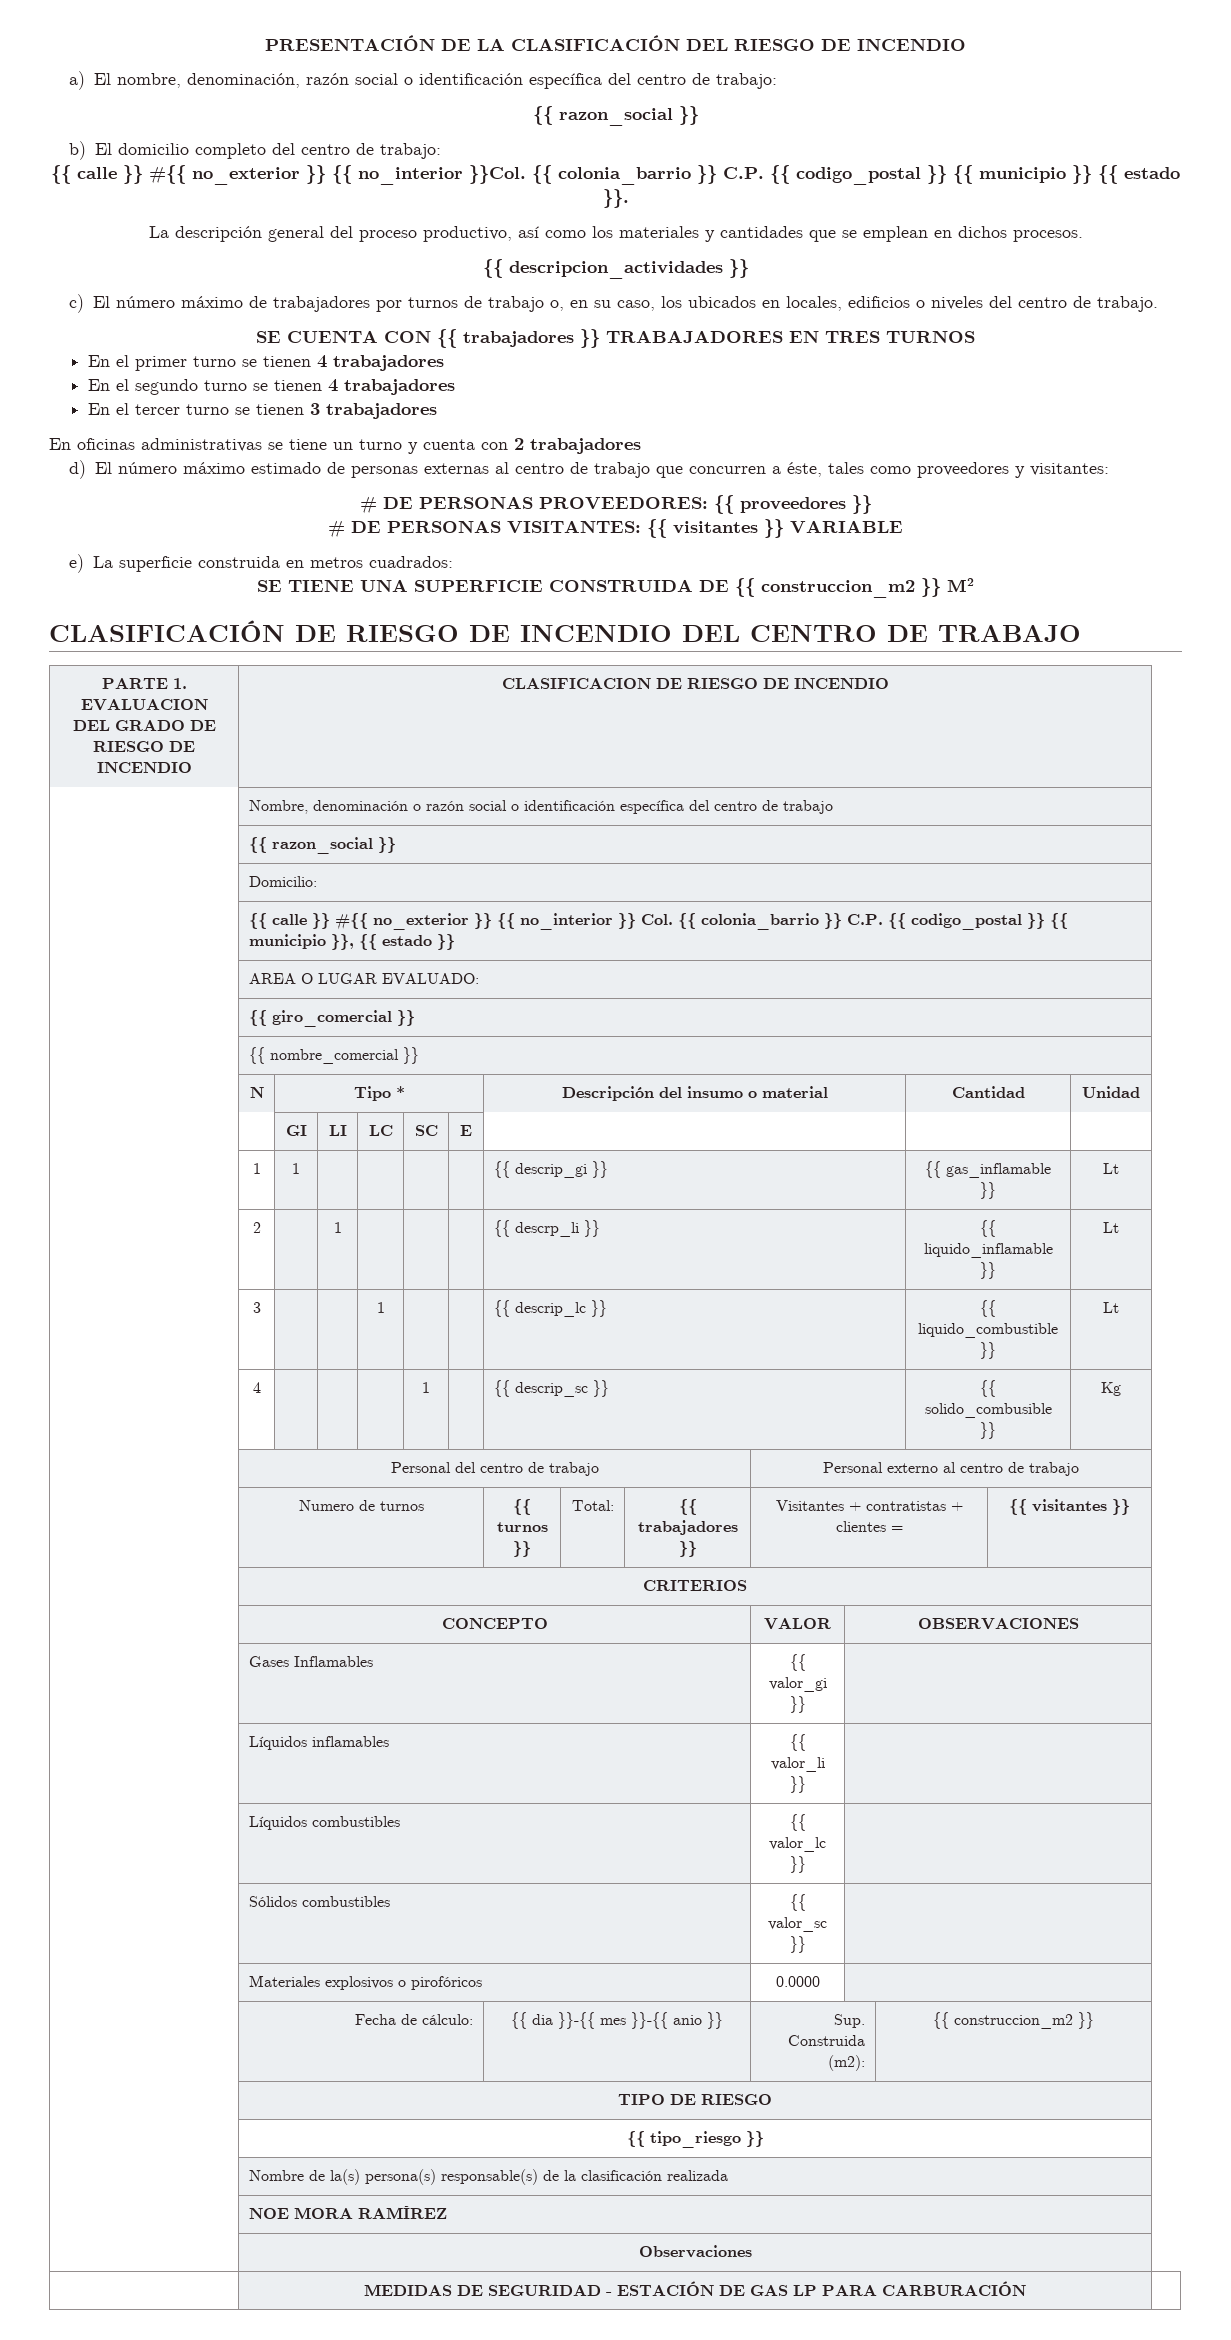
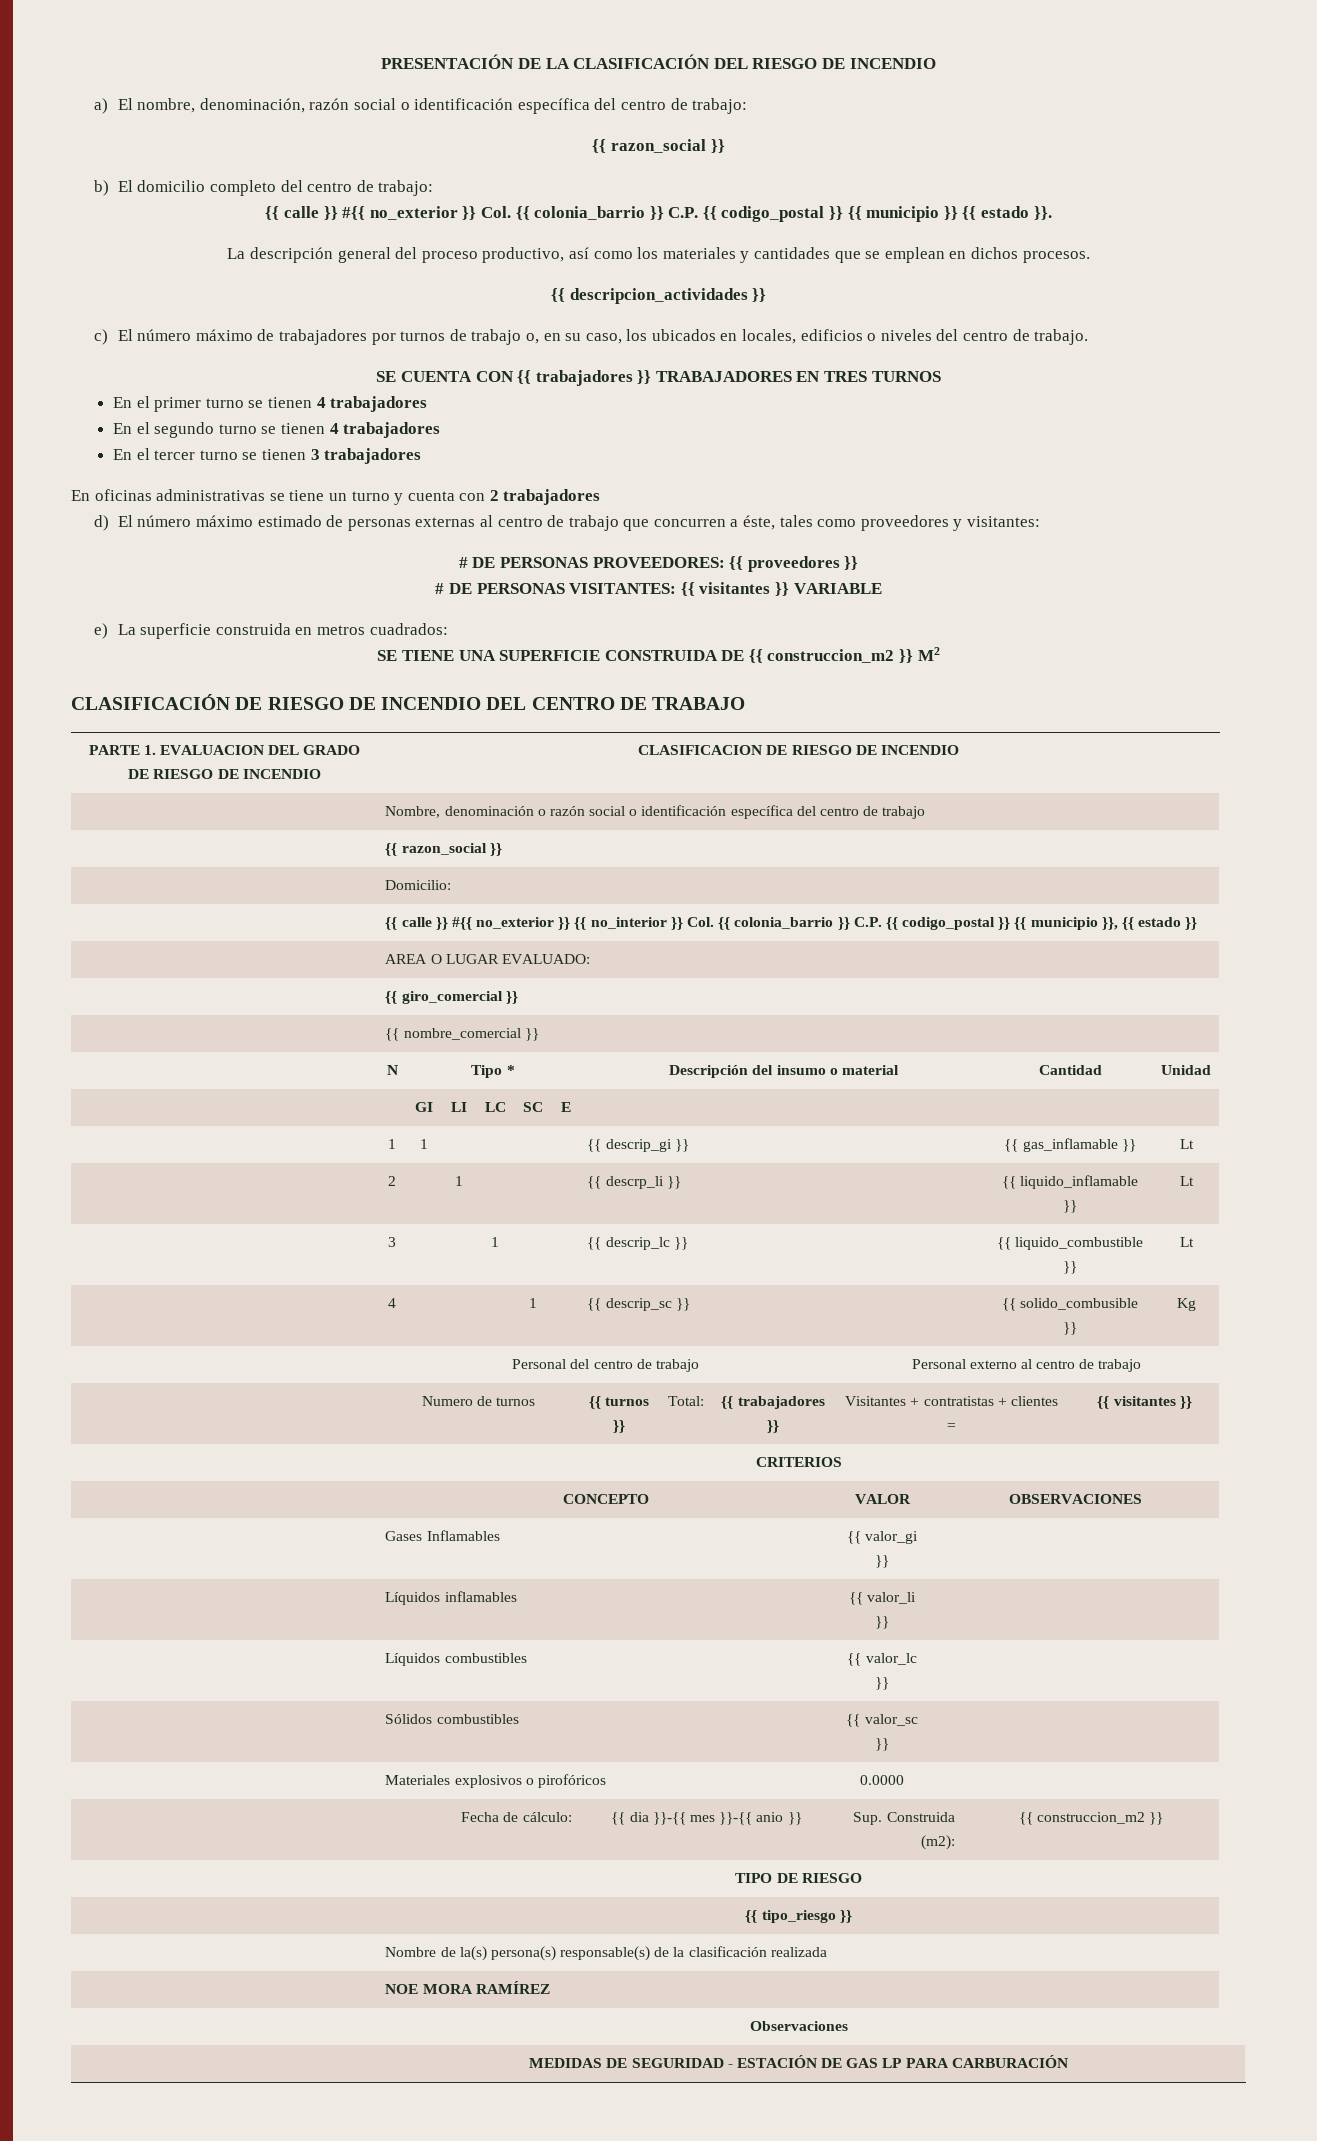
[332,165,526,185] {{ no_interior }}Col. -> [480,206,511,218] Col.

